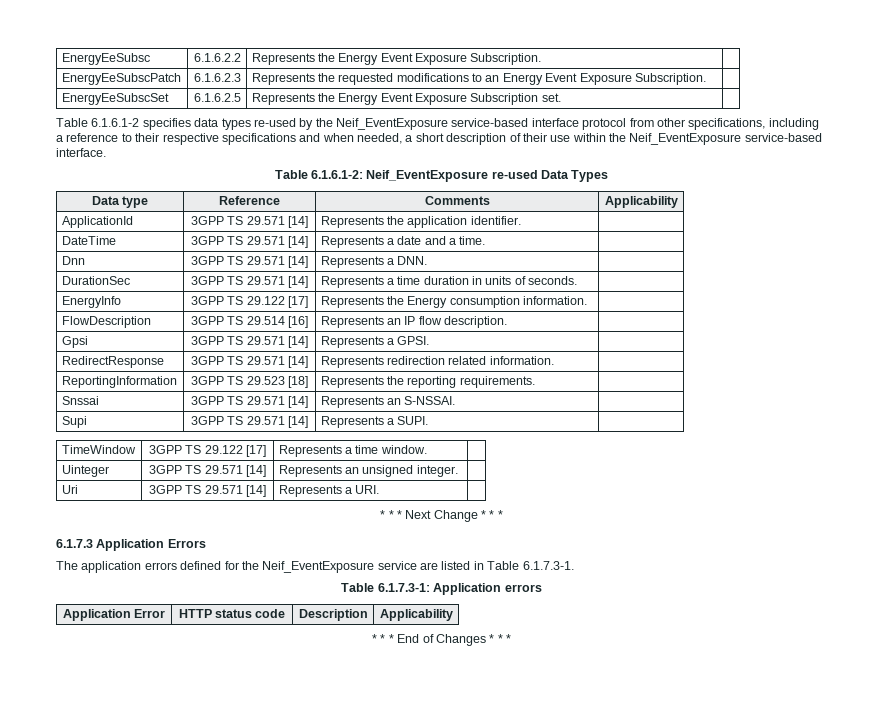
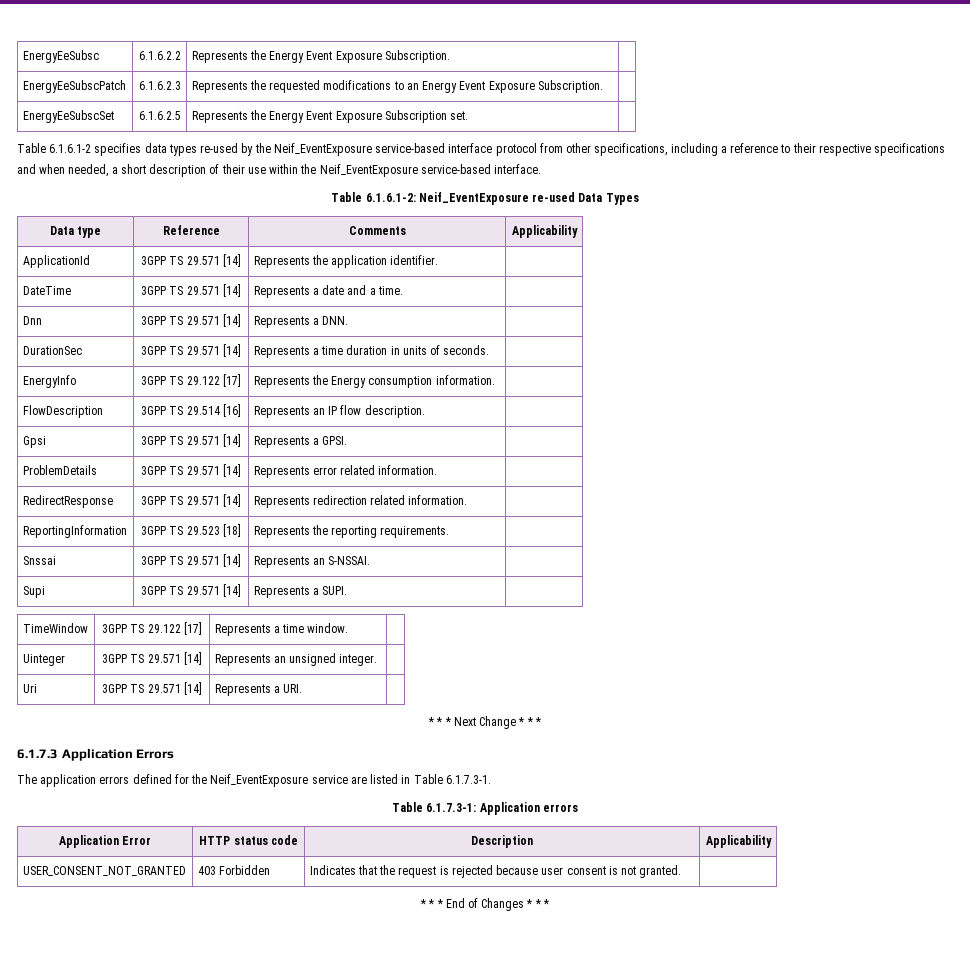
(430, 340) none -> [22,465,97,475] [141,464,241,477] [253,465,438,478] // ProblemDetails | 3GPP TS 29.571 [14] | Represents error related information. |
(453, 615) none -> [22,866,186,876] [197,865,270,875] [309,865,682,878] // USER_CONSENT_NOT_GRANTED | 403 Forbidden | Indicates that the request is rejected because user consent is not granted. |

